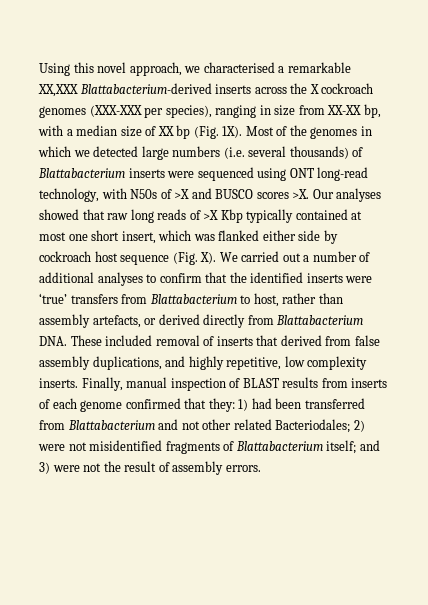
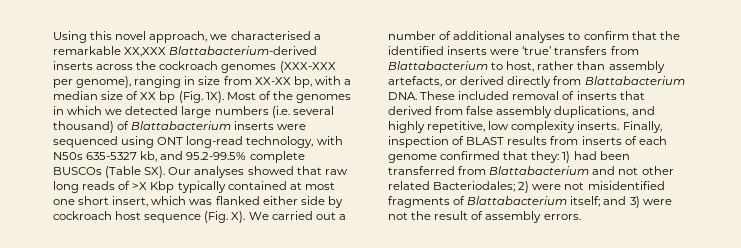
[309,84,319,94] X -> (157, 65) none
[165,105,212,118] species), -> [76,76,132,88] genome),
[289,146,349,159] thousands) -> [53,121,114,133] thousand)
[160,188,310,199] of >X and BUSCO scores >X. -> [86,151,305,163] [53,166,166,178] 635-5327 kb, and 95.2-99.5% complete BUSCOs (Table SX).
[126,377,168,388] manual -> (662, 127) none

